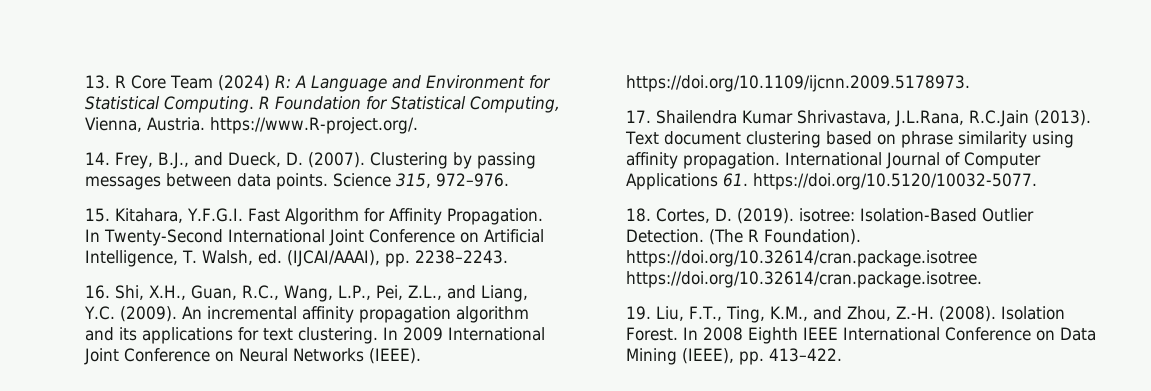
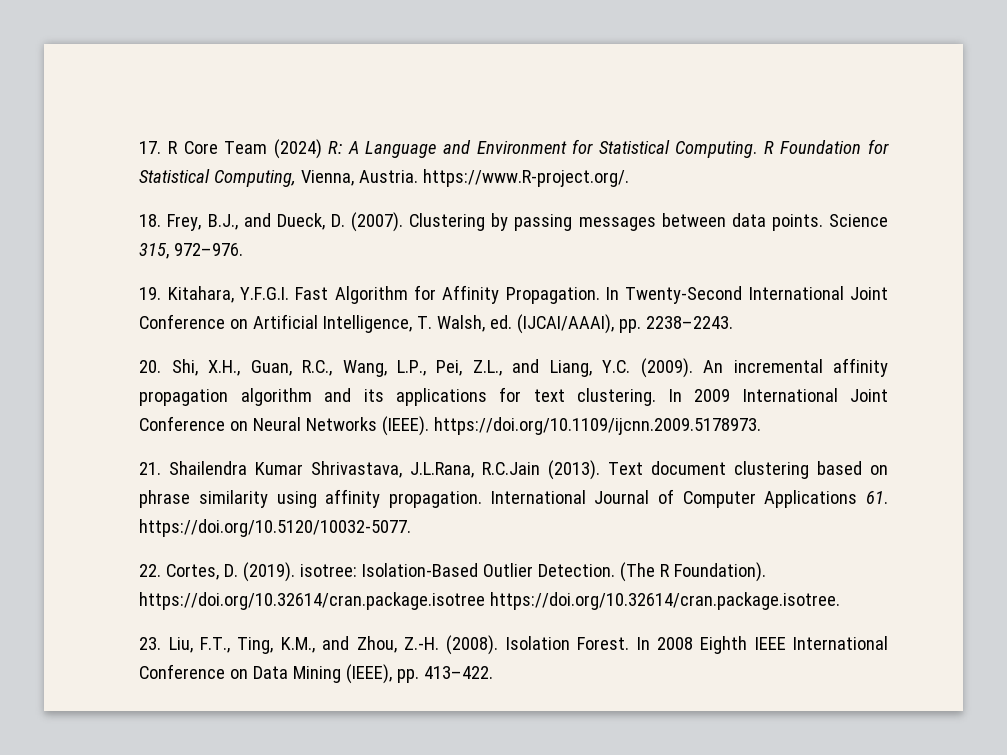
[84,75,110,89] 13. -> [139,141,162,154] 17.
[84,152,110,165] 14. -> [139,214,162,227] 18.
[84,208,110,222] 15. -> [139,287,162,300] 19.
[84,285,110,299] 16. -> [139,360,162,373] 20.
[625,110,651,123] 17. -> [139,462,162,475] 21.
[625,208,651,222] 18. -> [139,564,162,577] 22.
[625,306,651,320] 19. -> [139,637,162,650] 23.

